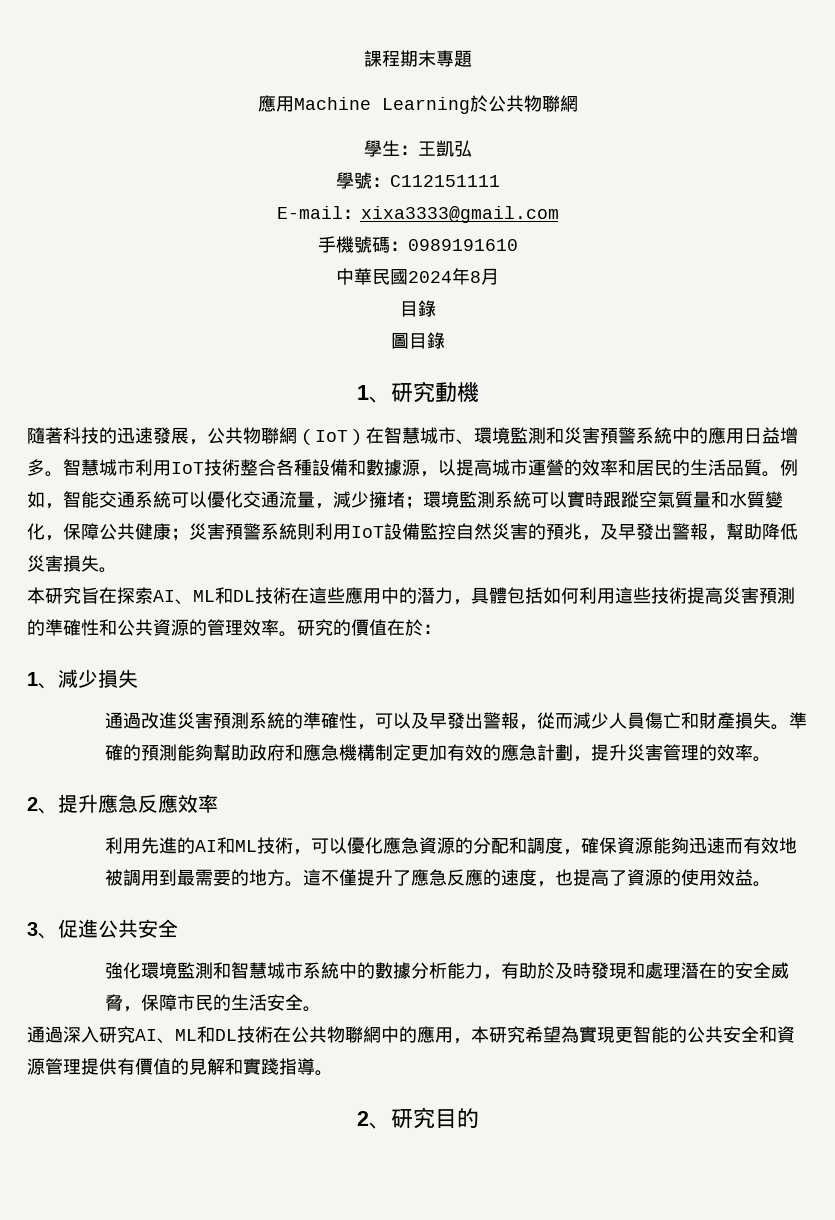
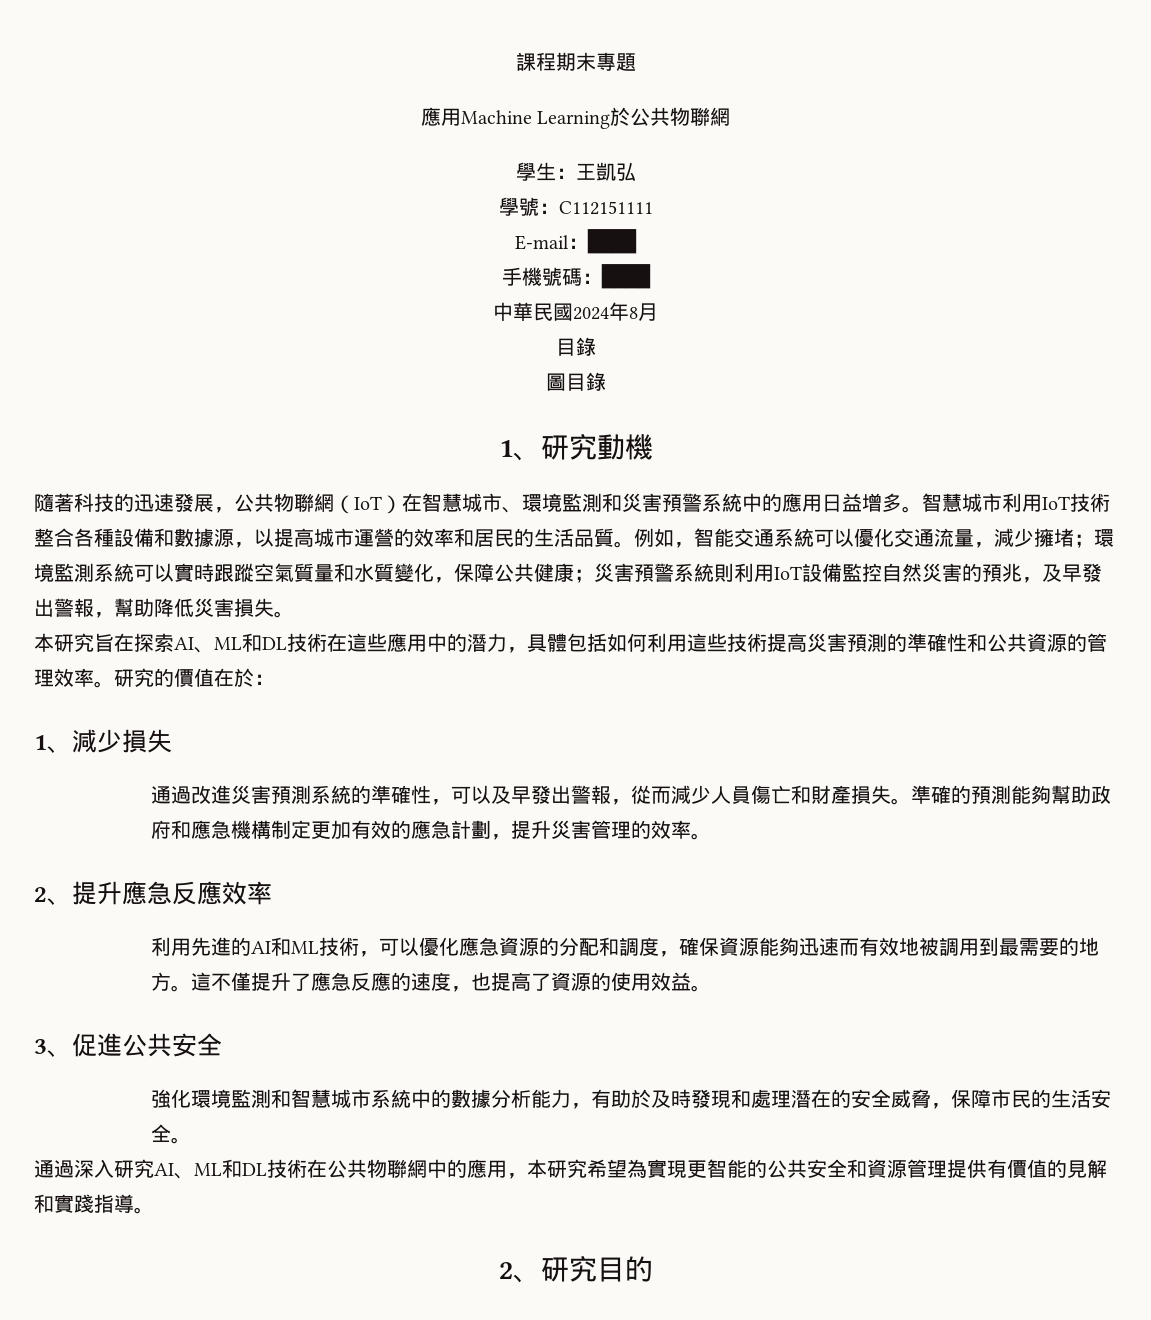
[360,206,559,223] xixa3333@gmail.com -> [587,229,637,254] ████
[407,239,518,251] 0989191610 -> [600,264,651,289] ████

